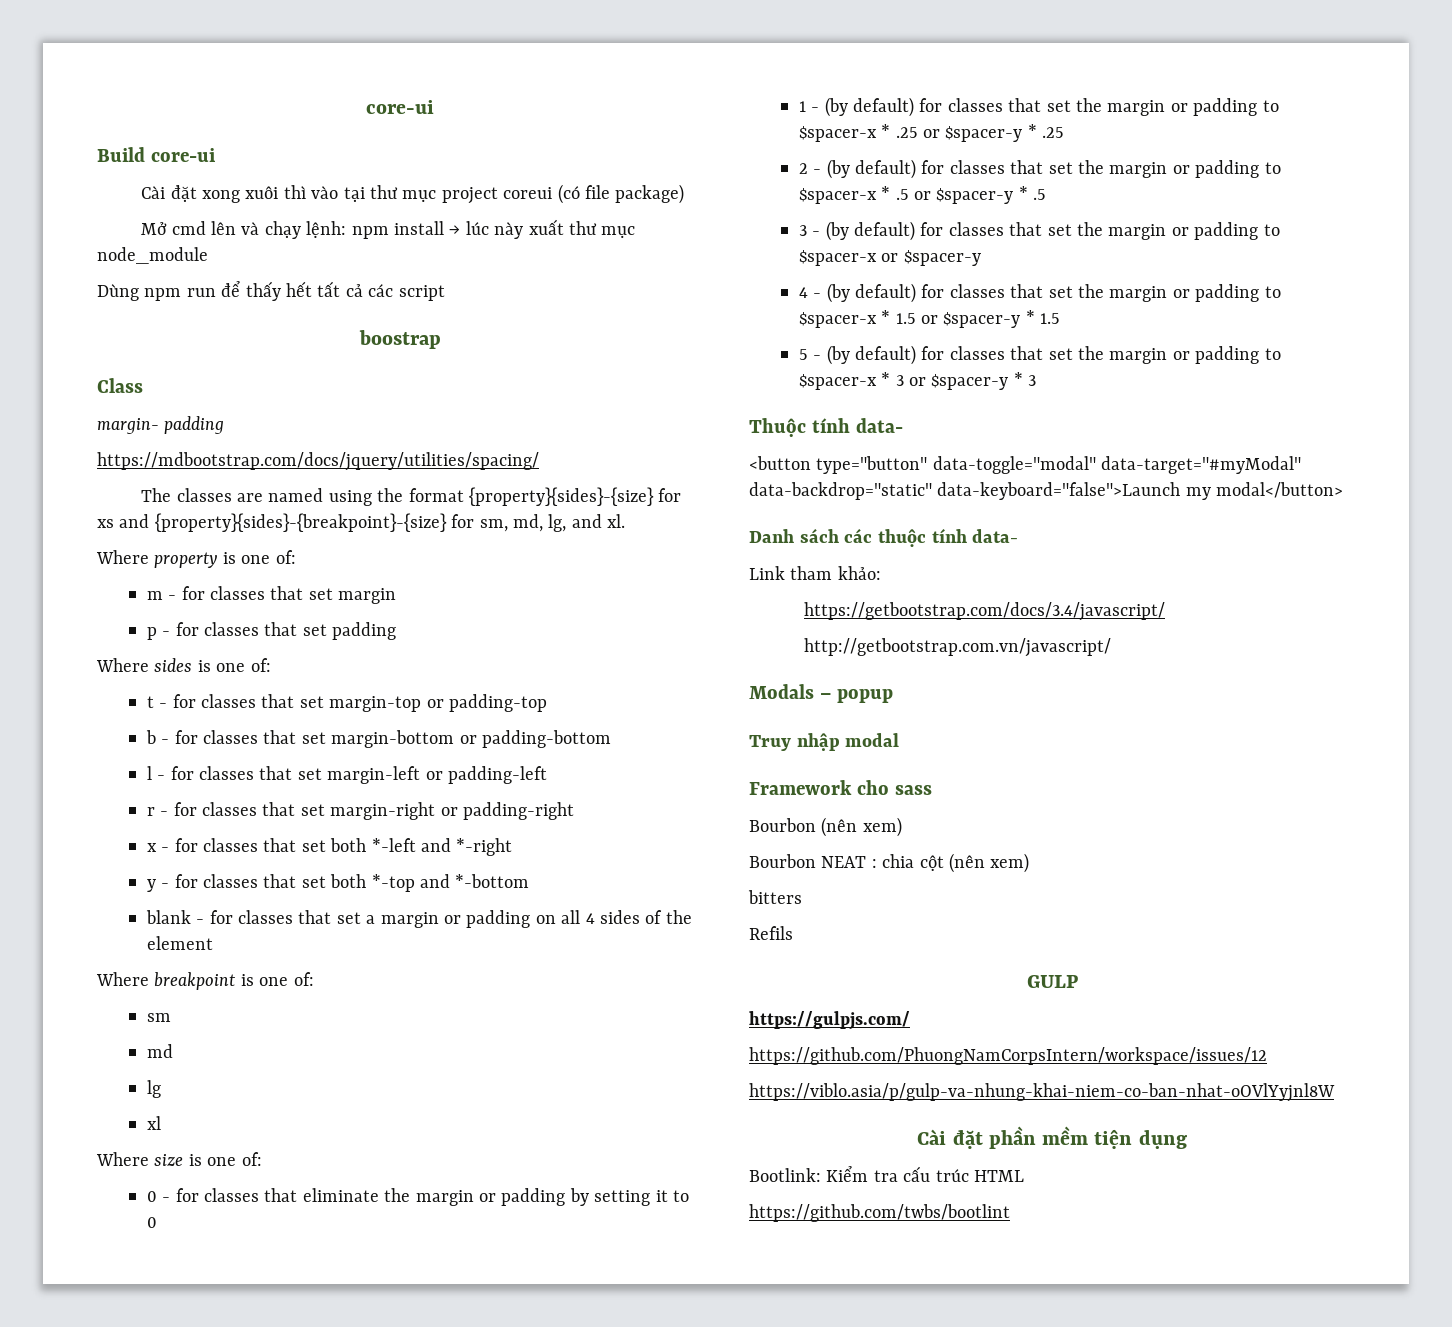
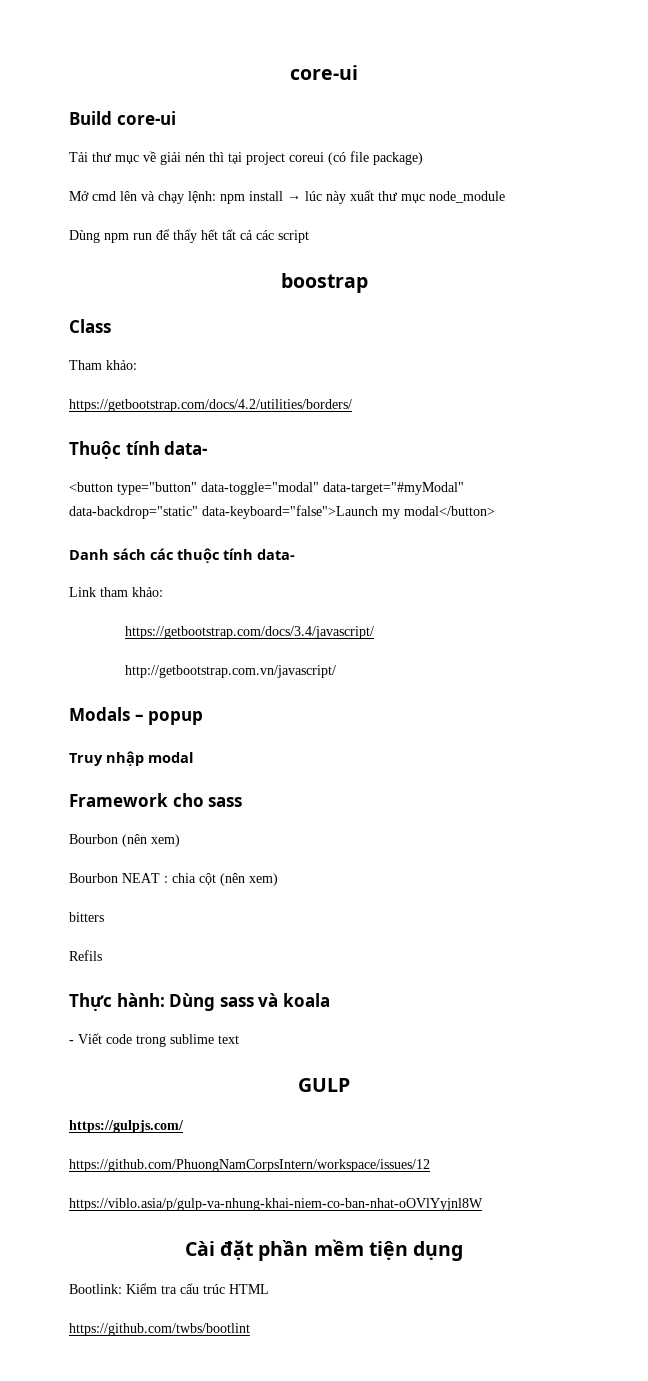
[141,185,437,203] Cài đặt xong xuôi thì vào tại thư mục -> [69,151,242,165] Tải thư mục về giải nén thì tại
[97,416,225,434] [97,452,539,471] [141,487,682,506] [97,513,626,532] [96,550,296,568] [146,586,397,604] [146,622,397,640] [96,658,271,672] [146,694,547,712] [145,730,611,748] [146,766,547,784] [146,802,574,820] [146,838,513,856] [146,874,530,892] [145,910,692,928] [146,936,213,950] [96,972,314,990] [146,1013,171,1022] [146,1044,173,1058] [146,1080,161,1098] [146,1116,161,1130] [96,1152,262,1166] [146,1188,689,1206] [146,1217,157,1228] [798,97,1279,117] [798,124,1065,142] [798,159,1281,179] [798,186,1047,204] [798,221,1280,241] [798,250,981,266] [798,283,1281,303] [798,310,1061,328] [798,345,1281,365] [798,372,1037,390] margin- padding // https://mdbootstrap.com/docs/jquery/utilities/spacing/ // The classes are named using the format {property}{sides}-{size} for xs and {property}{sides}-{breakpoint}-{size} for sm, md, lg, and xl. // Where property is one of: // m - for classes that set margin // p - for classes that set padding // Where sides is one of: // t - for classes that set margin-top or padding-top // b - for classes that set margin-bottom or padding-bottom // l - for classes that set margin-left or padding-left // r - for classes that set margin-right or padding-right // x - for classes that set both *-left and *-right // y - for classes that set both *-top and *-bottom // blank - for classes that set a margin or padding on all 4 sides of the element // Where breakpoint is one of: // sm // md // lg // xl // Where size is one of: // 0 - for classes that eliminate the margin or padding by setting it to 0 // 1 - (by default) for classes that set the margin or padding to $spacer-x * .25 or $spacer-y * .25 // 2 - (by default) for classes that set the margin or padding to $spacer-x * .5 or $spacer-y * .5 // 3 - (by default) for classes that set the margin or padding to $spacer-x or $spacer-y // 4 - (by default) for classes that set the margin or padding to $spacer-x * 1.5 or $spacer-y * 1.5 // 5 - (by default) for classes that set the margin or padding to $spacer-x * 3 or $spacer-y * 3 -> [69,360,137,370] [69,399,352,412] Tham khảo: // https://getbootstrap.com/docs/4.2/utilities/borders/
(793, 933) none -> [69,993,330,1011] [69,1033,239,1047] // Thực hành: Dùng sass và koala // - Viết code trong sublime text

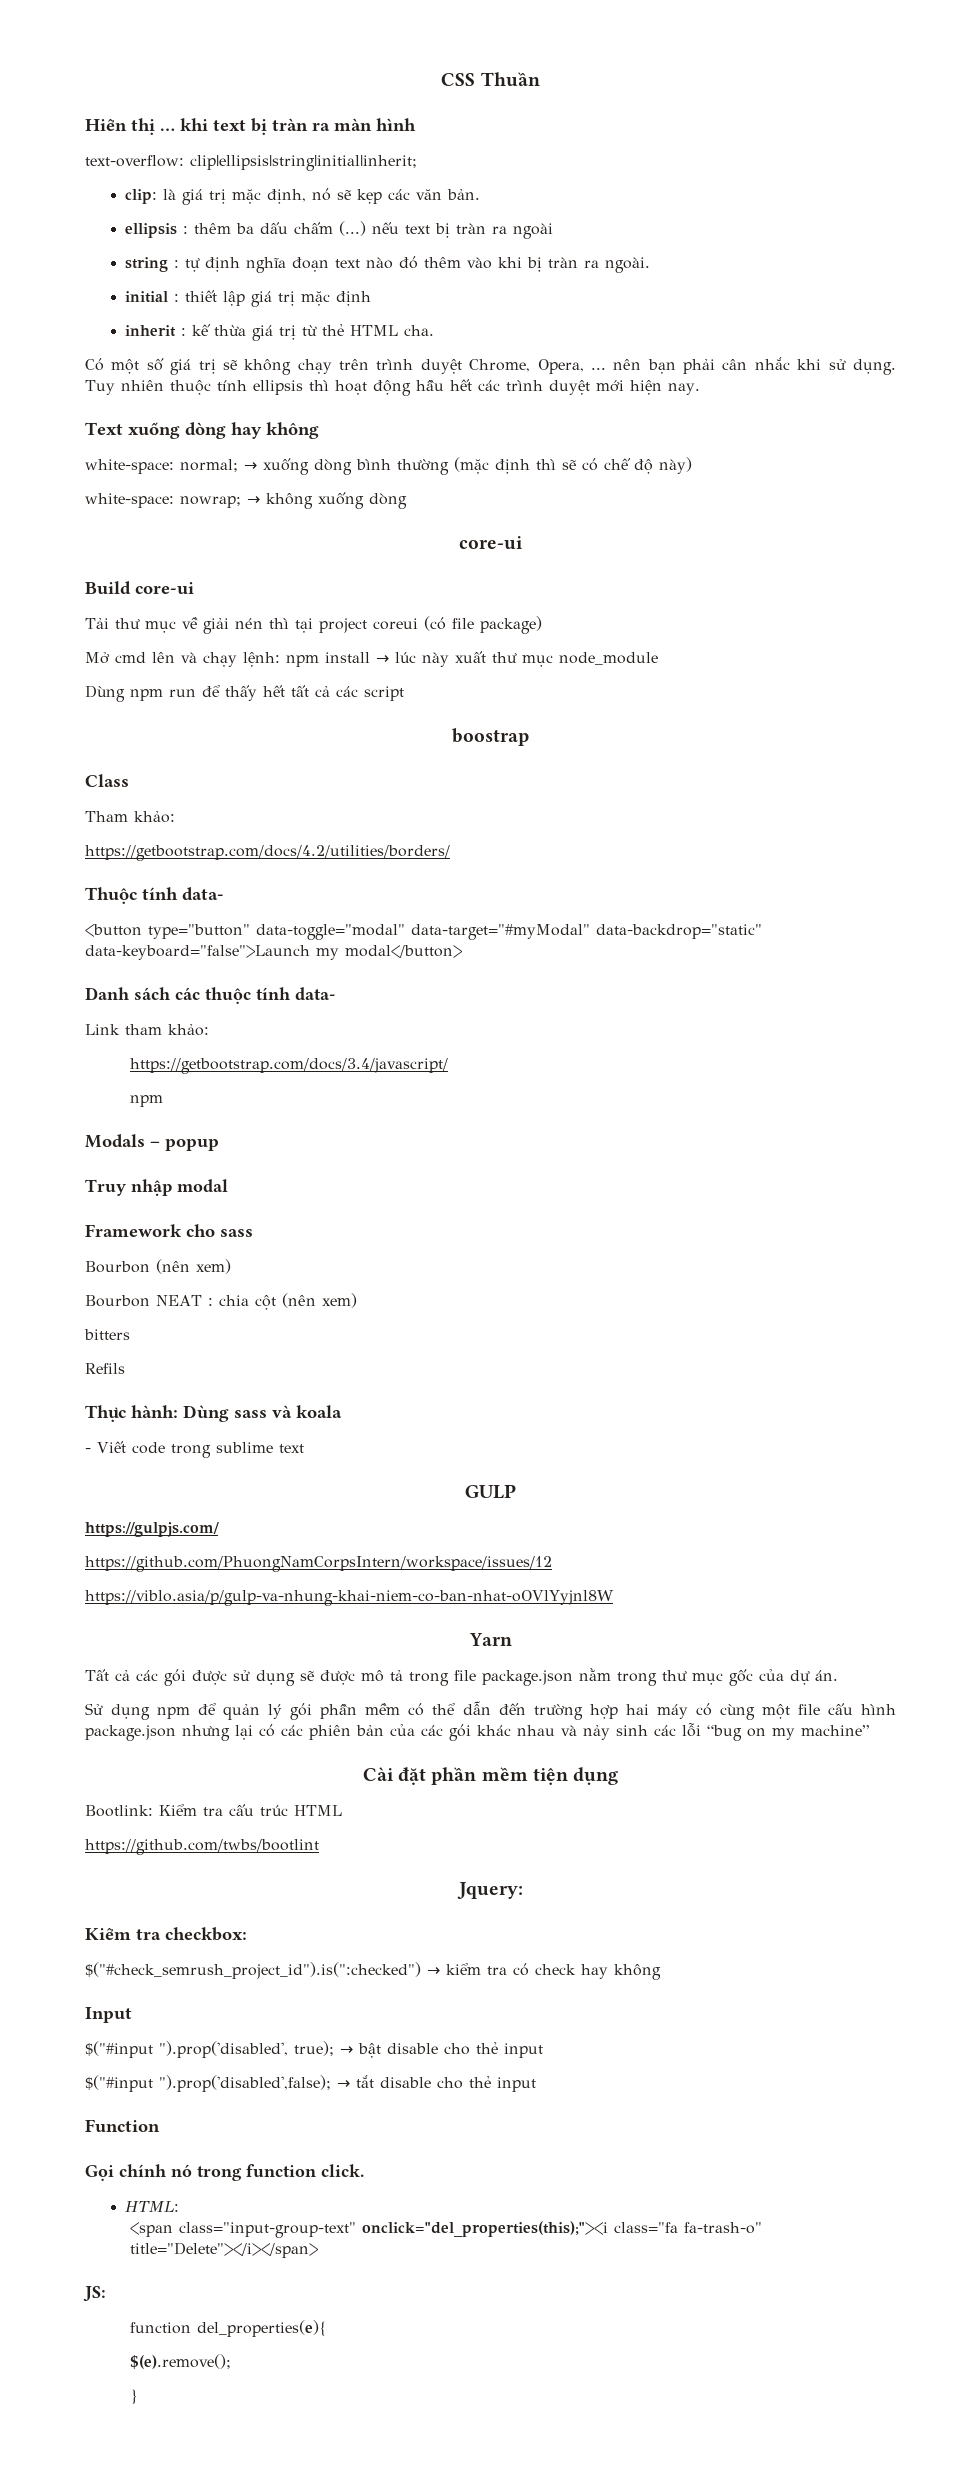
(290, 72) none -> [441,72,540,87] [85,118,416,135] [85,155,417,171] [125,188,481,205] [125,221,554,239] [125,256,651,273] [125,290,372,307] [125,324,435,341] [85,357,897,375] [85,379,700,396] [85,422,319,439] [85,457,692,475] [85,492,407,509] CSS Thuần // Hiển thị … khi text bị tràn ra màn hình // text-overflow: clip|ellipsis|string|initial|inherit; // clip: là giá trị mặc định, nó sẽ kẹp các văn bản. // ellipsis : thêm ba dấu chấm (...) nếu text bị tràn ra ngoài // string : tự định nghĩa đoạn text nào đó thêm vào khi bị tràn ra ngoài. // initial : thiết lập giá trị mặc định // inherit : kế thừa giá trị từ thẻ HTML cha. // Có một số giá trị sẽ không chạy trên trình duyệt Chrome, Opera, ... nên bạn phải cân nhắc khi sử dụng. Tuy nhiên thuộc tính ellipsis thì hoạt động hầu hết các trình duyệt mới hiện nay. // Text xuống dòng hay không // white-space: normal; → xuống dòng bình thường (mặc định thì sẽ có chế độ này) // white-space: nowrap; → không xuống dòng //
[124,665,336,678] http://getbootstrap.com.vn/javascript/ -> [130,1095,164,1107] npm
(483, 1204) none -> [468,1633,512,1646] [85,1668,838,1686] [85,1701,896,1720] [85,1723,869,1741] // Yarn // Tất cả các gói được sử dụng sẽ được mô tả trong file package.json nằm trong thư mục gốc của dự án. // Sử dụng npm để quản lý gói phần mềm có thể dẫn đến trường hợp hai máy có cùng một file cấu hình package.json nhưng lại có các phiên bản của các gói khác nhau và nảy sinh các lỗi “bug on my machine”
(250, 1329) none -> [456,1882,523,1899] [85,1927,247,1941] [85,1962,661,1980] [85,2007,132,2023] [85,2041,543,2058] [85,2075,536,2092] [85,2119,160,2133] [85,2164,364,2181] [125,2201,180,2212] [130,2221,763,2238] [130,2242,319,2258] [83,2286,106,2302] [130,2320,328,2337] [130,2354,232,2369] [130,2389,139,2404] // Jquery: // Kiểm tra checkbox: // $("#check_semrush_project_id").is(":checked") → kiểm tra có check hay không // Input // $("#input ").prop('disabled', true); → bật disable cho thẻ input // $("#input ").prop('disabled',false); → tắt disable cho thẻ input // Function // Gọi chính nó trong function click. // HTML: // <span class="input-group-text" onclick="del_properties(this);"><i class="fa fa-trash-o" title="Delete"></i></span> // JS: // function del_properties(e){ // $(e).remove(); // }

